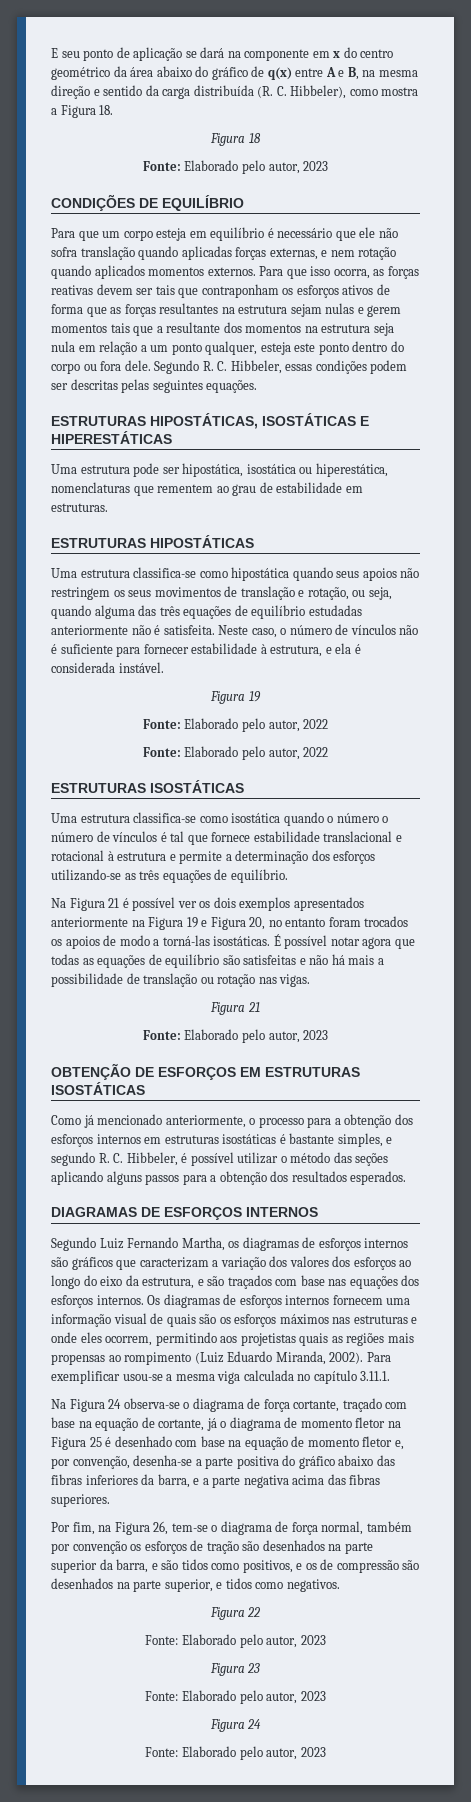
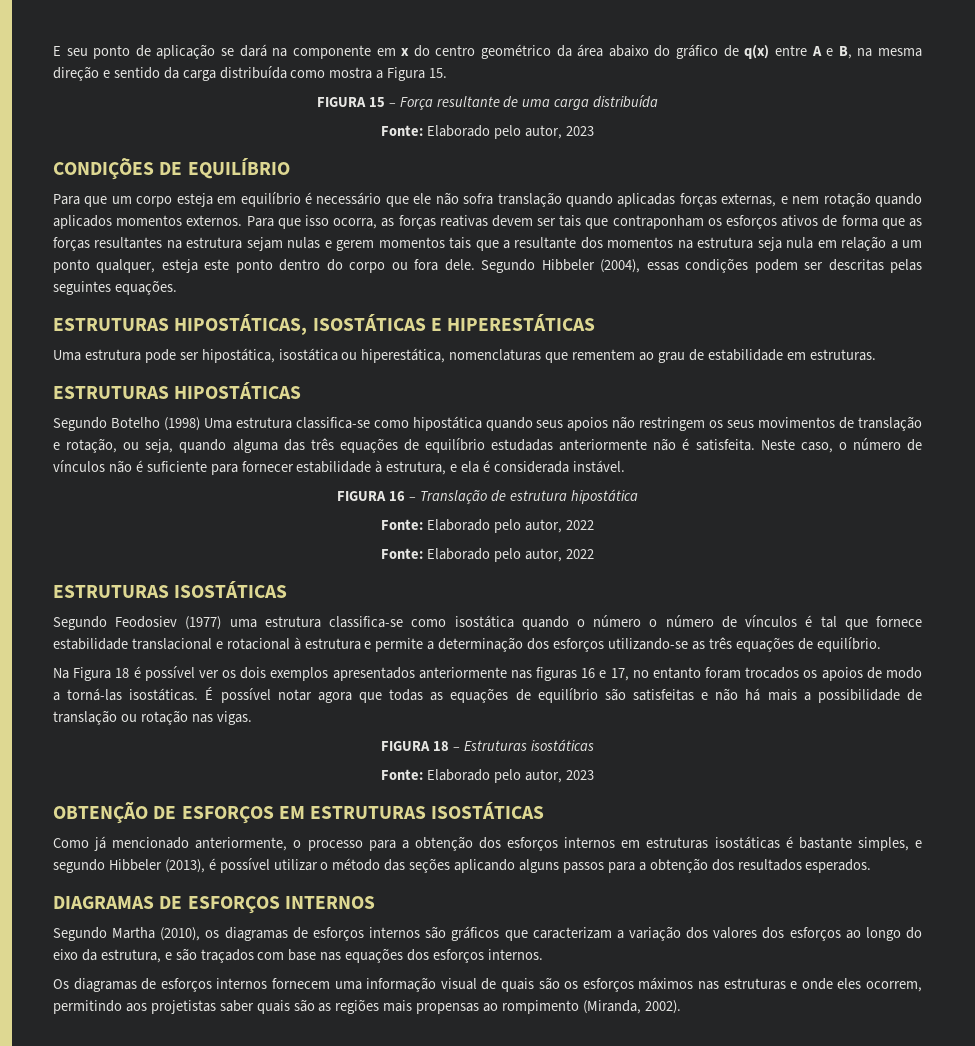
[257,85,347,99] (R. C. Hibbeler), -> (287, 72) none
[99,105,114,115] [210,133,261,146] 18. // Figura 18 -> [429,68,448,78] [316,95,659,110] 15. // FIGURA 15 – Força resultante de uma carga distribuída
[202,360,282,374] R. C. Hibbeler, -> [541,259,641,273] Hibbeler (2004),
(254, 541) none -> [53,417,200,431] Segundo Botelho (1998)
[210,691,261,704] Figura 19 -> [337,489,638,504] FIGURA 16 – Translação de estrutura hipostática
[51,813,77,823] Uma -> [53,616,257,630] Segundo Feodosiev (1977) uma
[108,898,120,908] 21 -> [115,668,130,678] 18
[131,917,266,930] na Figura 19 e Figura 20, -> [510,667,629,681] nas figuras 16 e 17,
[210,1002,260,1015] Figura 21 -> [381,739,594,751] FIGURA 18 – Estruturas isostáticas
[98,1152,178,1166] R. C. Hibbeler, -> [108,859,205,873] Hibbeler (2013),
[99,1237,225,1251] Luiz Fernando Martha, -> [112,927,201,941] Martha (2010),
(144, 1300) none -> (543, 954) //
[299,1333,329,1346] quais -> [219,999,315,1014] saber quais são
[194,1351,391,1365] [51,1370,391,1384] [51,1398,408,1412] [51,1417,401,1431] [51,1436,404,1450] [51,1455,395,1469] [51,1474,381,1488] [51,1494,110,1507] [51,1521,412,1535] [51,1540,373,1554] [51,1559,420,1573] [51,1578,340,1592] [209,1607,261,1620] [145,1634,326,1648] [209,1663,261,1676] [145,1690,326,1704] [209,1719,262,1732] [145,1746,326,1760] (Luiz Eduardo Miranda, 2002). Para exemplificar usou-se a mesma viga calculada no capítulo 3.11.1. // Na Figura 24 observa-se o diagrama de força cortante, traçado com base na equação de cortante, já o diagrama de momento fletor na Figura 25 é desenhado com base na equação de momento fletor e, por convenção, desenha-se a parte positiva do gráfico abaixo das fibras inferiores da barra, e a parte negativa acima das fibras superiores. // Por fim, na Figura 26, tem-se o diagrama de força normal, também por convenção os esforços de tração são desenhados na parte superior da barra, e são tidos como positivos, e os de compressão são desenhados na parte superior, e tidos como negativos. // Figura 22 // Fonte: Elaborado pelo autor, 2023 // Figura 23 // Fonte: Elaborado pelo autor, 2023 // Figura 24 // Fonte: Elaborado pelo autor, 2023 -> [582,1000,681,1014] (Miranda, 2002).

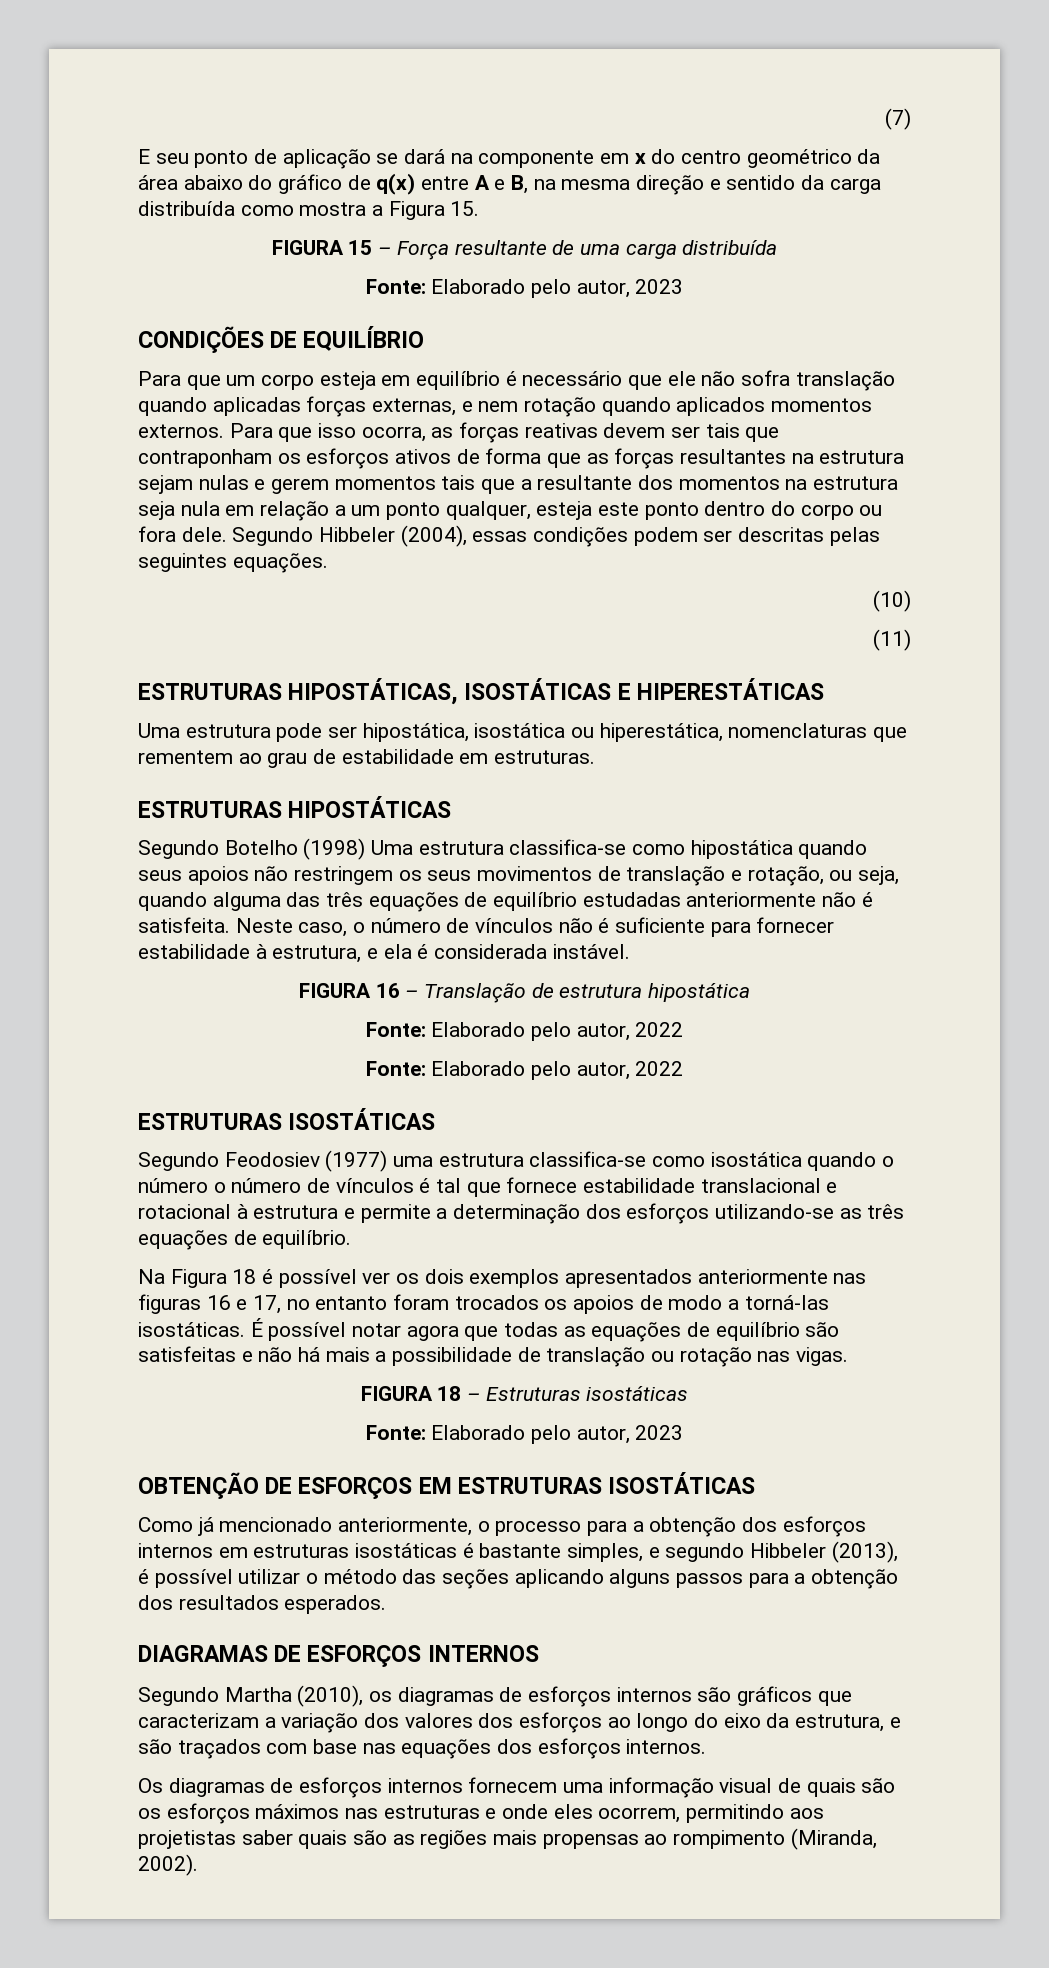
(53, 51) none -> [885,108,911,130] (7) //
(177, 287) none -> [873,590,911,612] [873,629,911,651] // (10) // (11)

